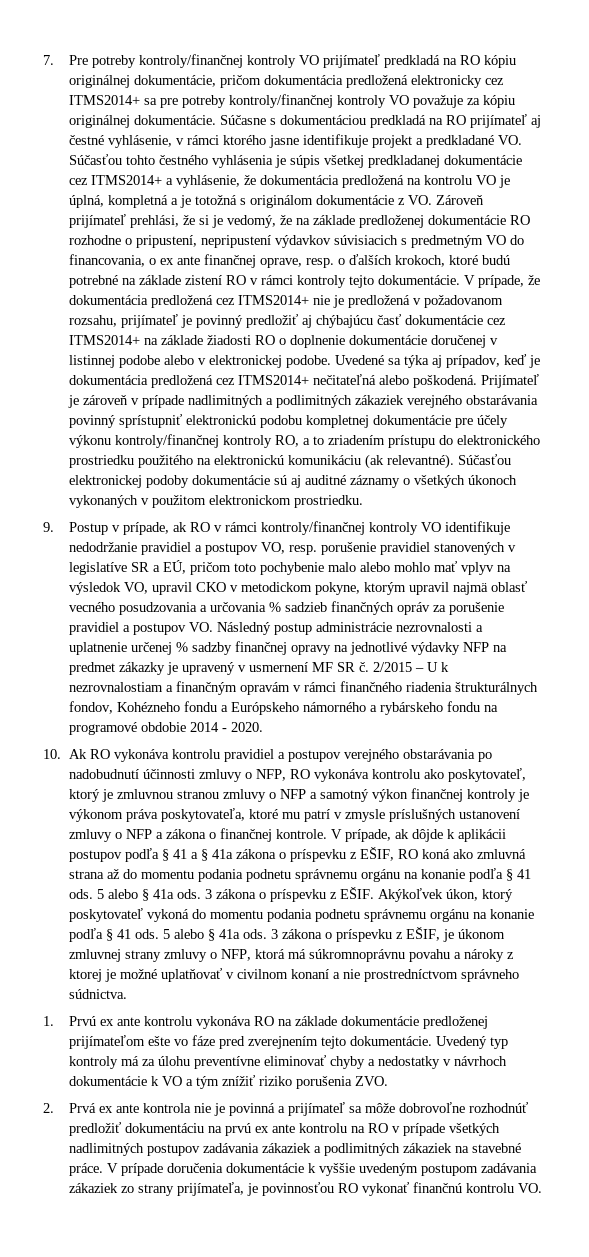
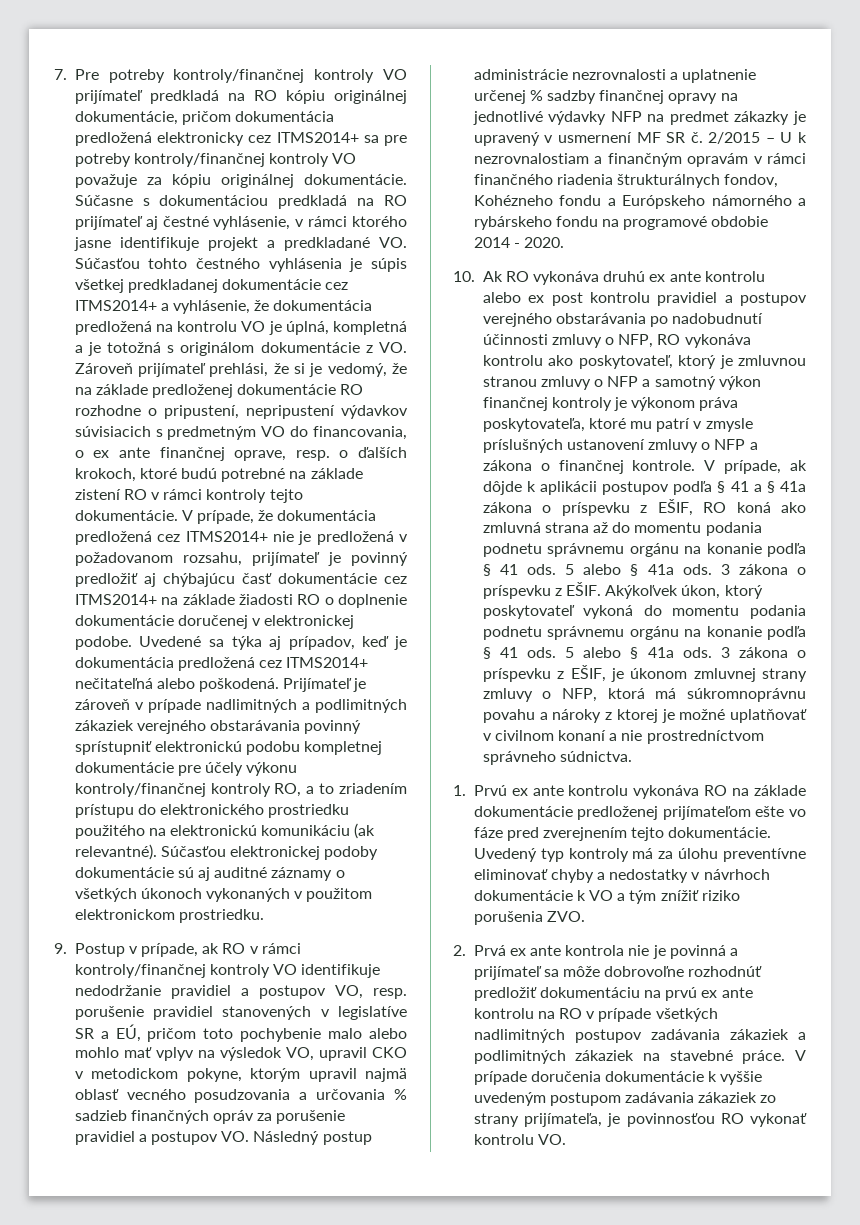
[69,355,207,368] listinnej podobe alebo v -> (262, 622) none
(170, 755) none -> [603,271,765,282] [482,292,583,306] druhú ex ante kontrolu alebo ex post
[413,1182,463,1193] finančnú -> (807, 1120) none

